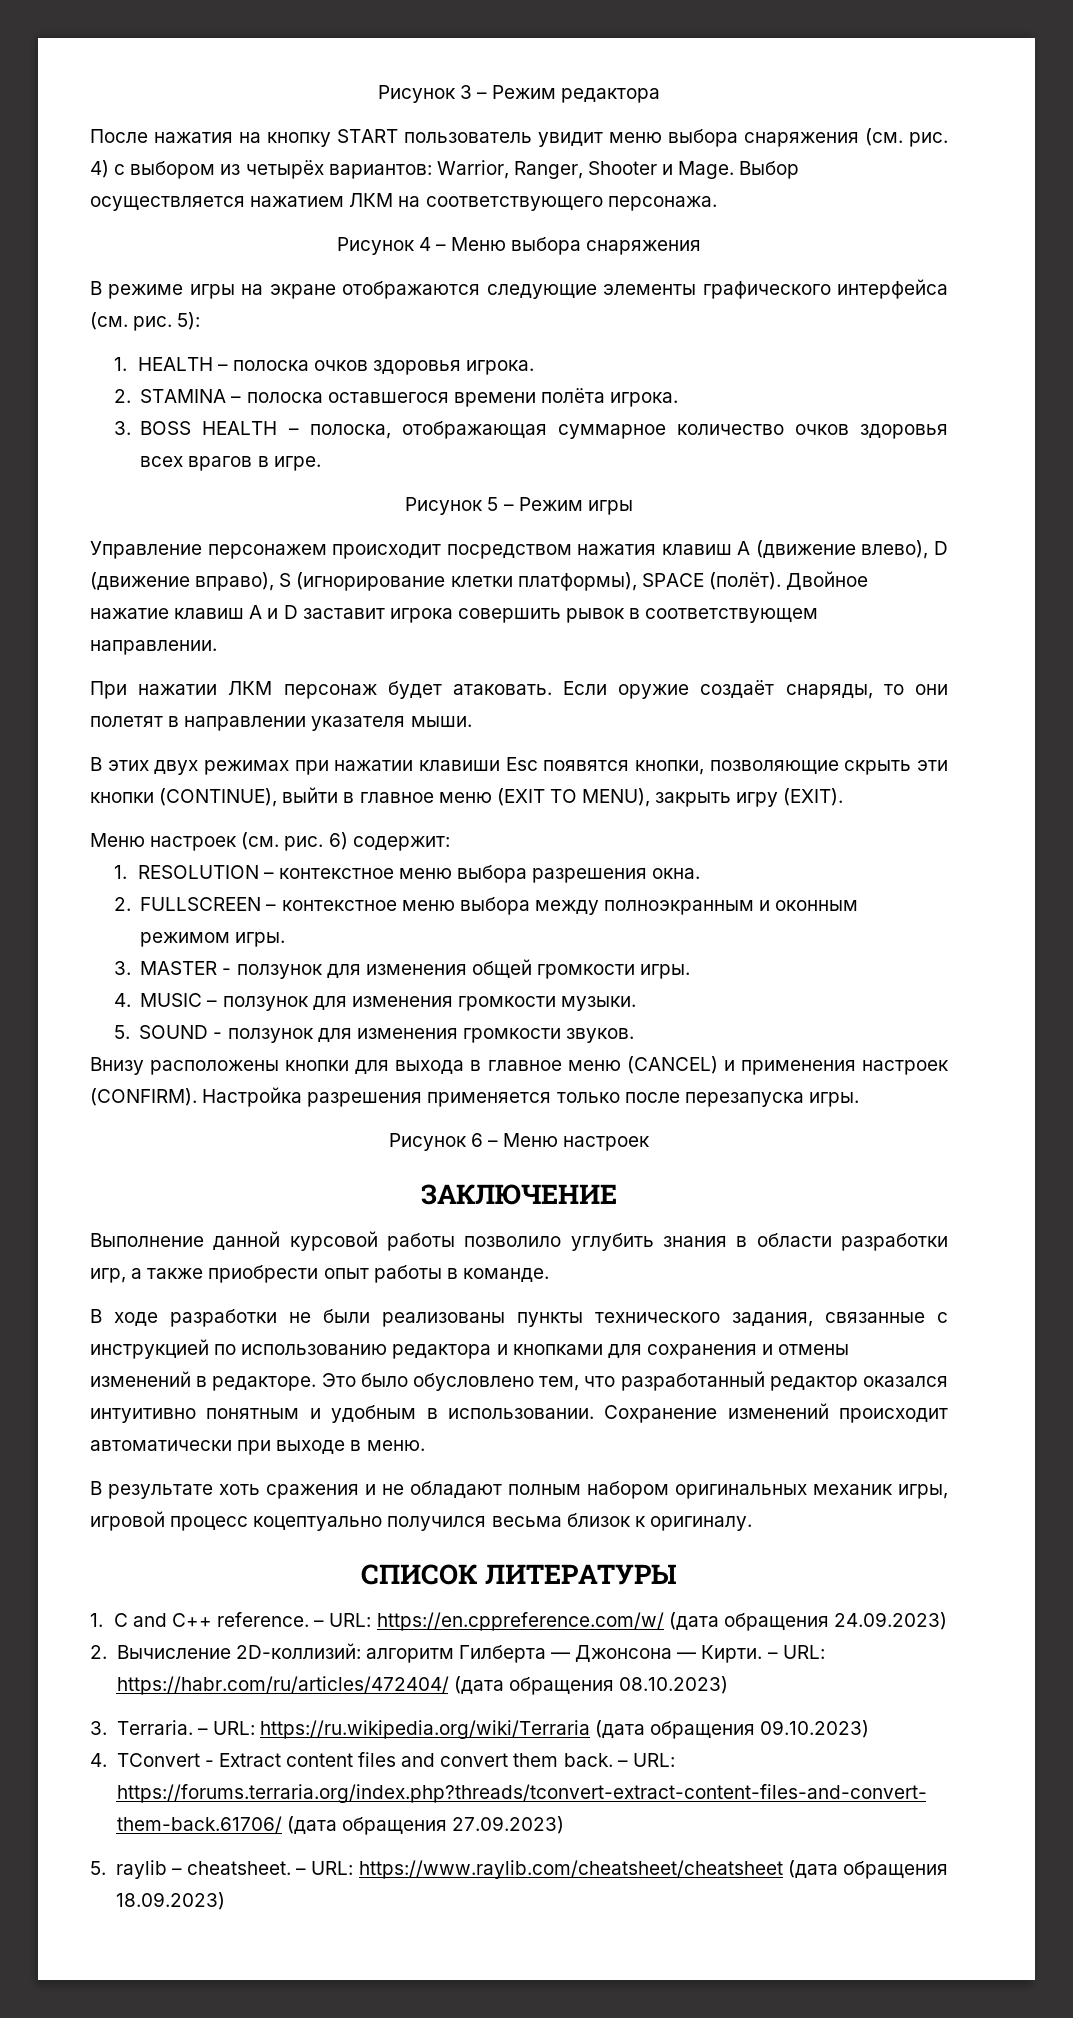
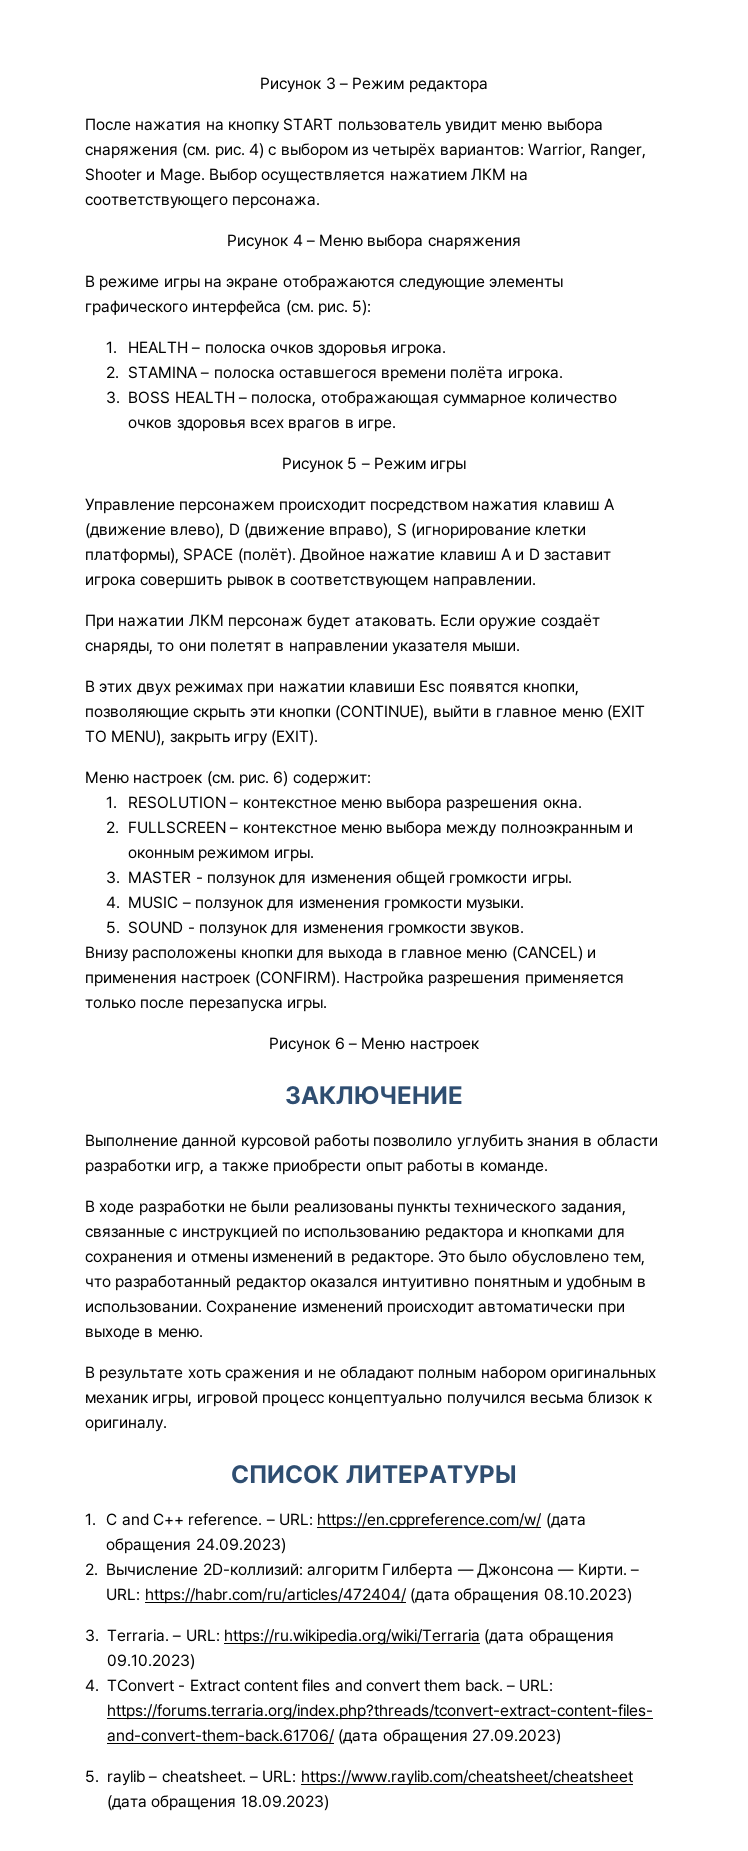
[253,1516,383,1531] коцептуально -> [328,1394,443,1407] концептуально

